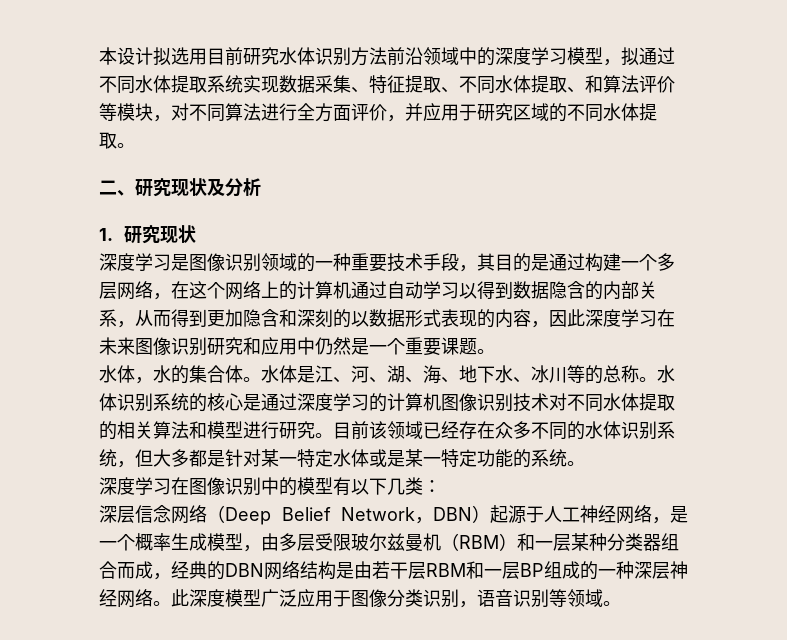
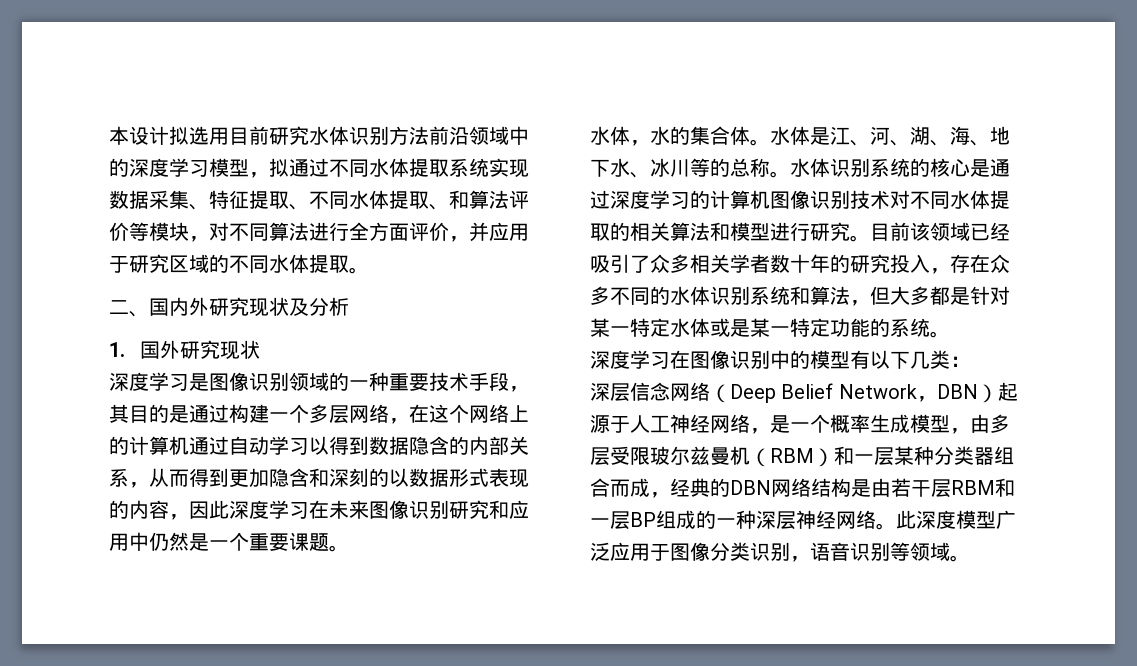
(135, 193) none -> [149,297,209,316] 国内外
(113, 234) none -> [140,340,181,359] 国外
(459, 430) none -> [590,254,950,274] 吸引了众多相关学者数十年的研究投入，
(117, 458) none -> [790,286,850,305] 和算法

